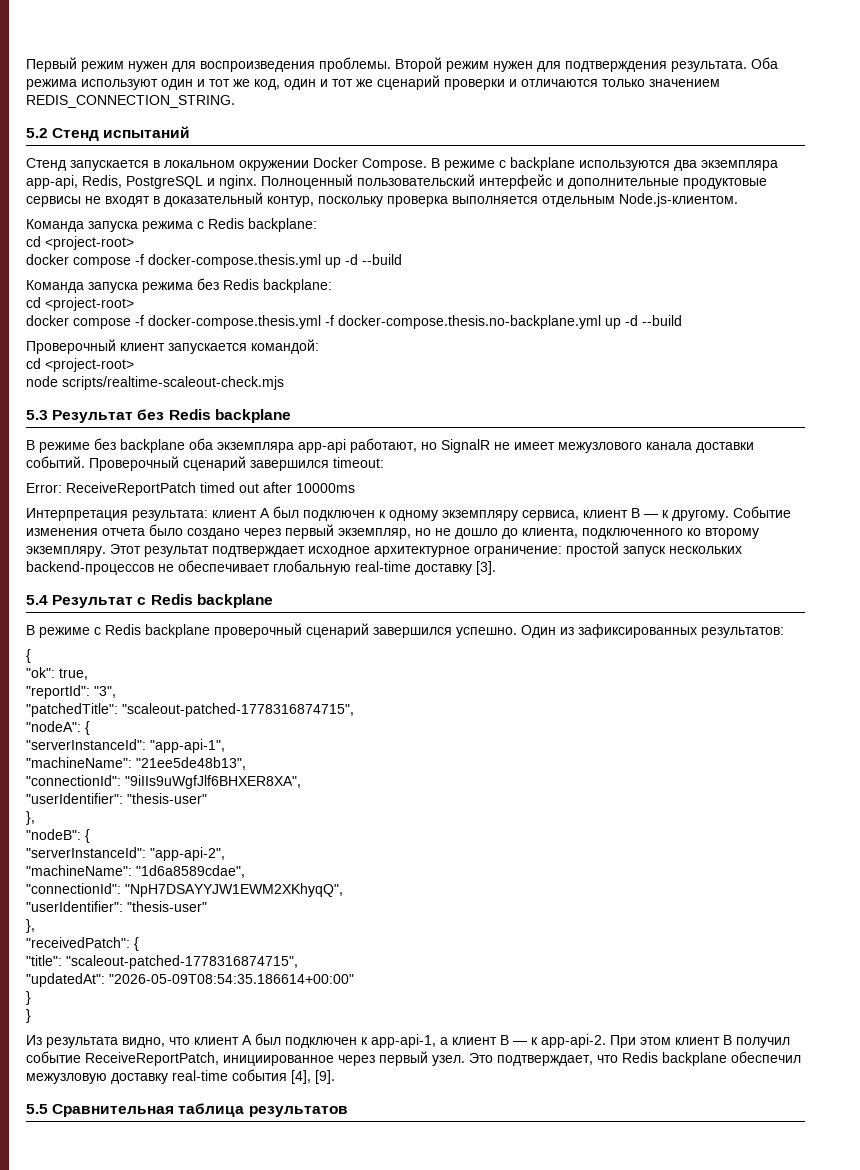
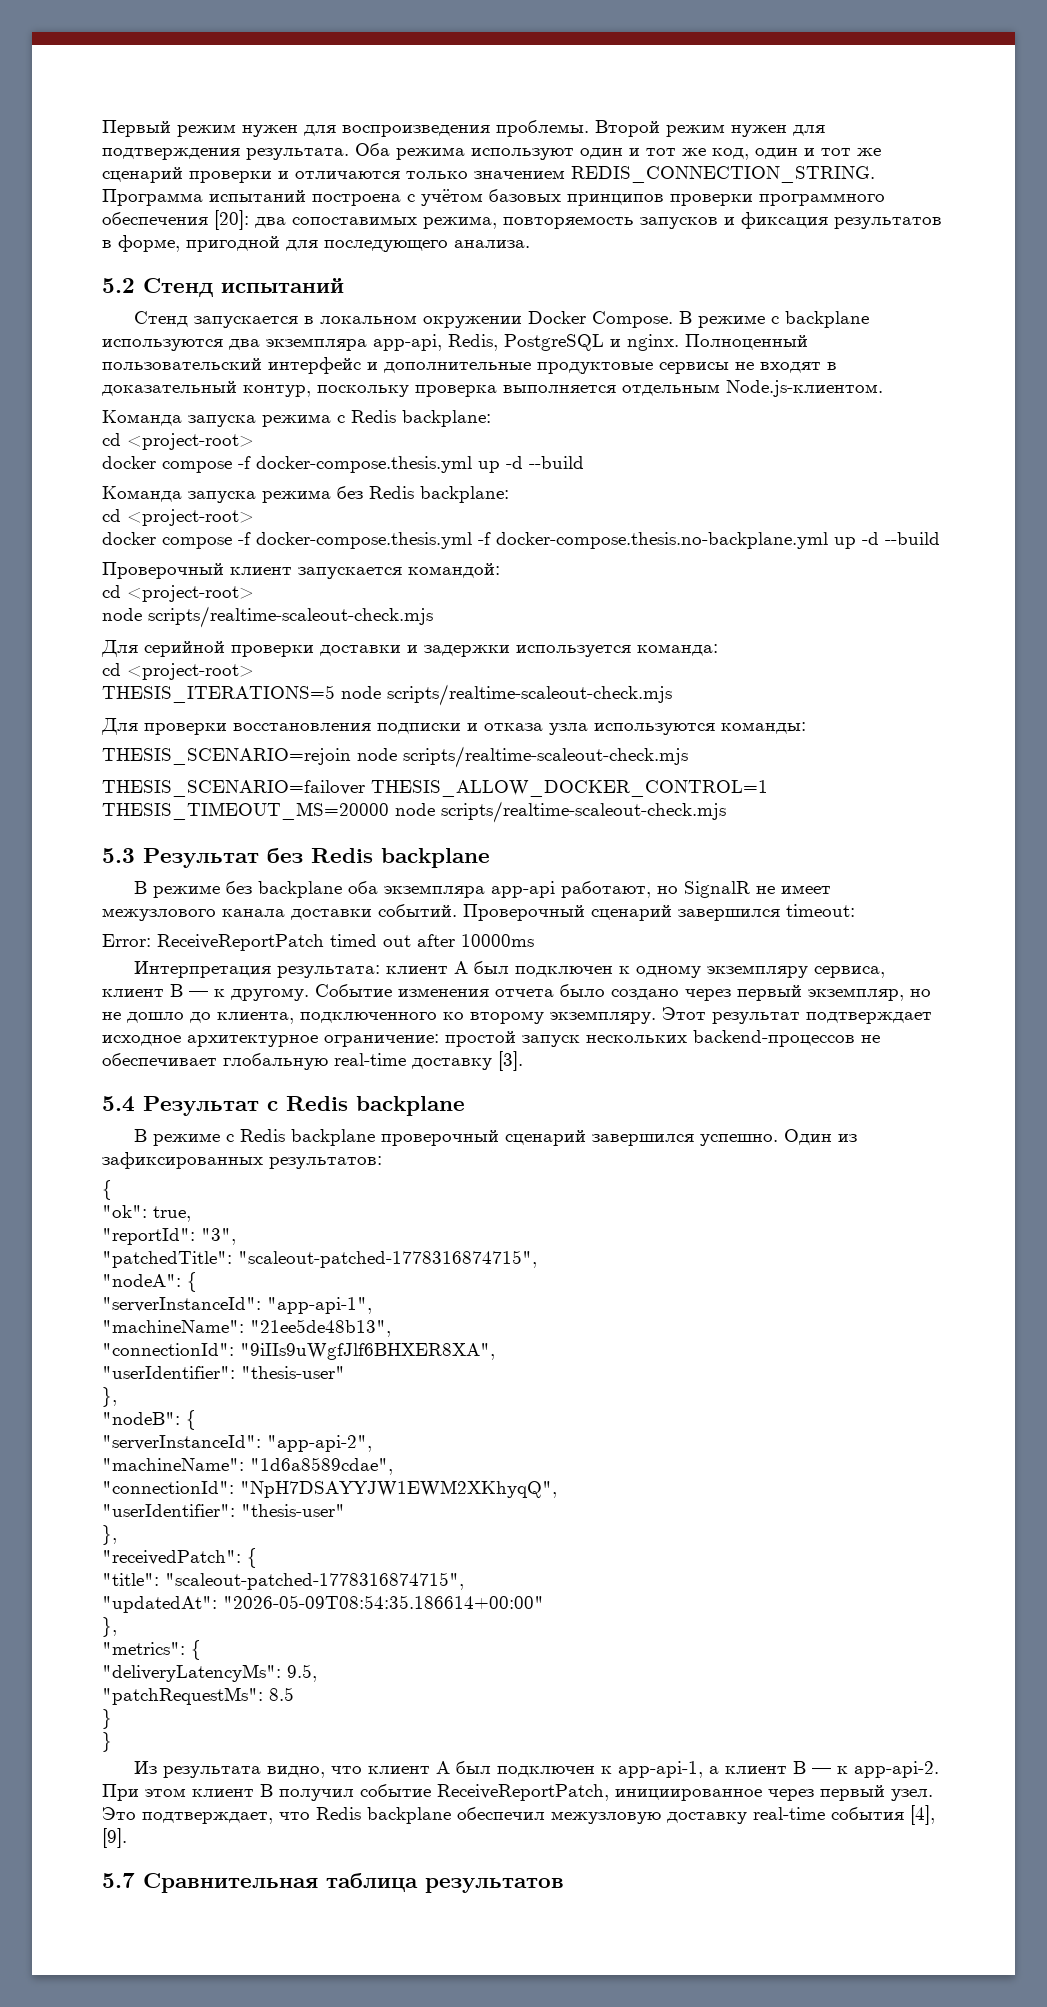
(235, 101) none -> [102,189,885,206] [102,210,942,230] [102,235,530,252] Программа испытаний построена с учётом базовых принципов проверки программного обеспечения [20]: два сопоставимых режима, повторяемость запусков и фиксация результатов в форме, пригодной для последующего анализа.
(284, 383) none -> [101,640,718,657] [102,663,254,680] [102,684,672,706] [101,718,806,735] [102,746,688,768] [102,780,768,797] [102,801,726,823] // Для серийной проверки доставки и задержки используется команда: // cd <project-root> // THESIS_ITERATIONS=5 node scripts/realtime-scaleout-check.mjs // Для проверки восстановления подписки и отказа узла используются команды: // THESIS_SCENARIO=rejoin node scripts/realtime-scaleout-check.mjs // THESIS_SCENARIO=failover THESIS_ALLOW_DOCKER_CONTROL=1 THESIS_TIMEOUT_MS=20000 node scripts/realtime-scaleout-check.mjs
(354, 979) none -> [102,1617,117,1637] [102,1640,201,1660] [102,1664,317,1682] [102,1687,294,1705] // }, // "metrics": { // "deliveryLatencyMs": 9.5, // "patchRequestMs": 8.5
[26,1104,48,1114] 5.5 -> [102,1873,135,1888] 5.7

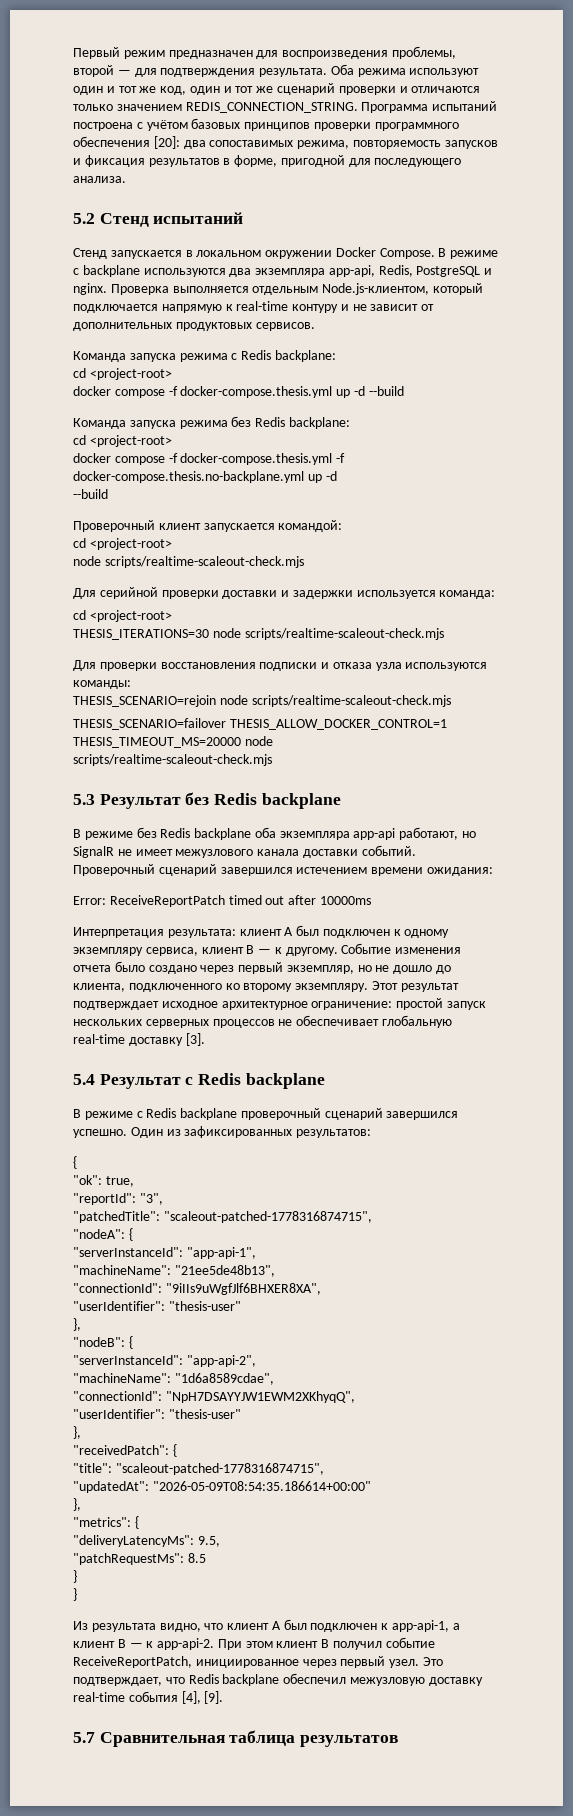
[242,125,298,137] нужен -> [168,50,253,59] предназначен
[496,120,787,137] проблемы. Второй режим нужен -> [391,46,456,59] [73,65,131,77] проблемы, второй —
[685,334,808,350] [102,357,837,374] [102,380,883,397] Полноценный пользовательский интерфейс и дополнительные продуктовые сервисы не входят в доказательный контур, поскольку проверка выполняется отдельным Node.js-клиентом. -> [110,283,483,295] [73,301,435,313] [73,322,315,331] Проверка выполняется отдельным Node.js-клиентом, который подключается напрямую к real-time контуру и не зависит от дополнительных продуктовых сервисов.
(879, 538) none -> (337, 476) //
[102,685,335,703] THESIS_ITERATIONS=5 -> [73,629,209,640] THESIS_ITERATIONS=30
(435, 809) none -> (273, 741) //
(253, 887) none -> [160,828,191,838] Redis
[786,904,855,917] timeout: -> [296,867,493,876] истечением времени ожидания:
[693,1030,855,1047] backend-процессов -> [145,1019,275,1028] серверных процессов

